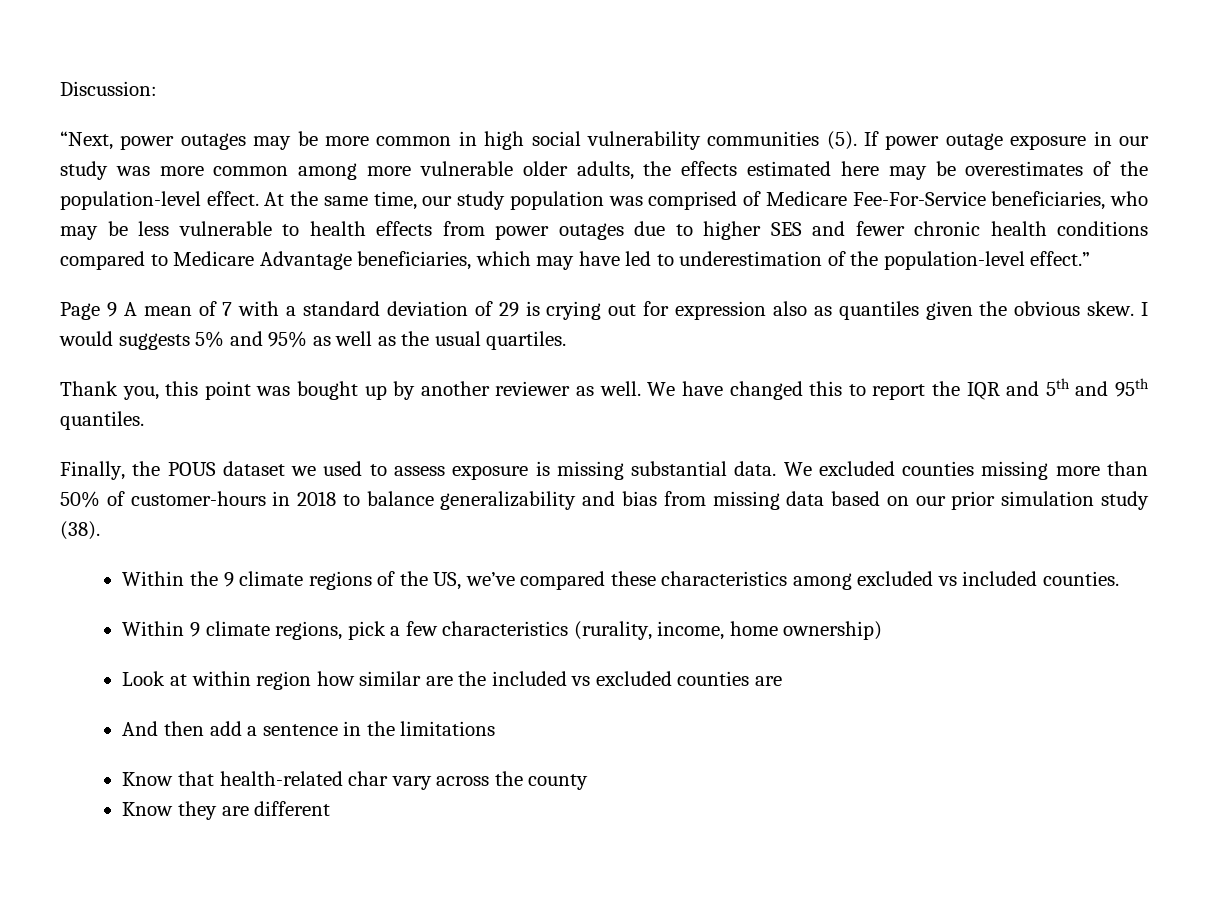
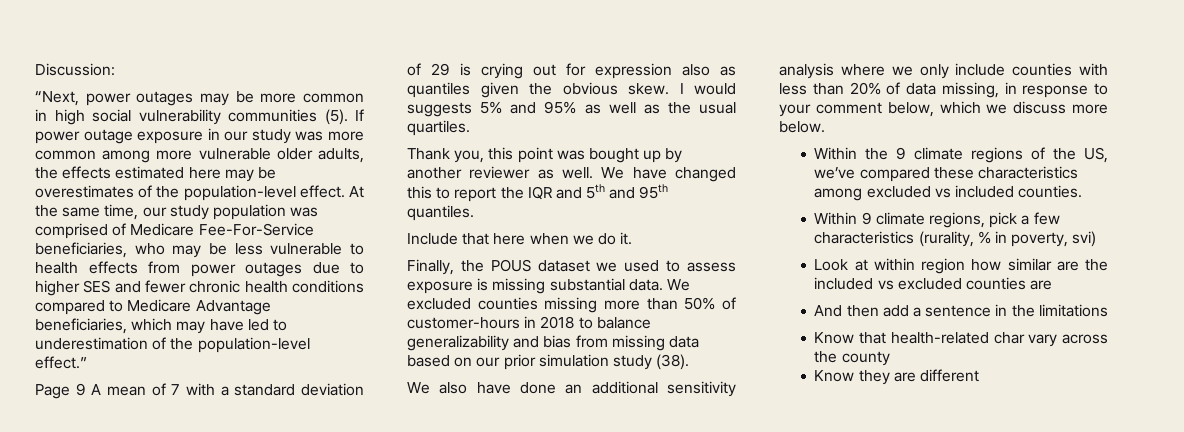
(144, 420) none -> [407,232,633,245] // Include that here when we do it.
(100, 530) none -> [407,381,736,397] [779,63,1108,79] [779,82,1108,98] [779,101,1108,117] [779,121,825,133] // We also have done an additional sensitivity analysis where we only include counties with less than 20% of data missing, in response to your comment below, which we discuss more below.
[657,621,883,640] income, home ownership) -> [977,231,1097,247] % in poverty, svi)

